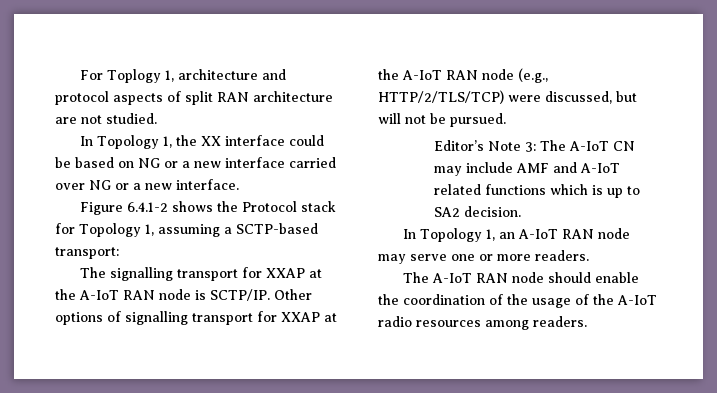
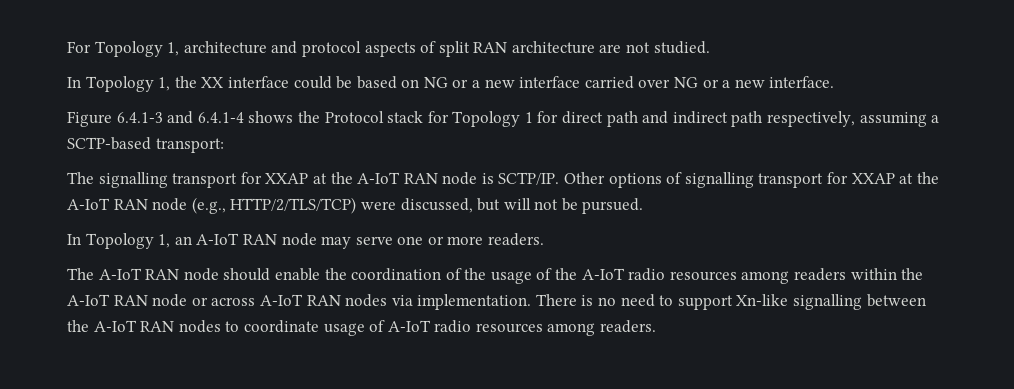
[107,69,162,83] Toplogy -> [94,41,163,57] Topology
[127,202,169,212] 6.4.1-2 -> [116,111,244,124] 6.4.1-3 and 6.4.1-4
[144,224,154,236] 1, -> [524,111,856,127] 1 for direct path and indirect path respectively,
[433,140,635,152] [433,162,620,176] [433,184,640,198] [433,206,521,217] // Editor’s Note 3: The A-IoT CN may include AMF and A-IoT related functions which is up to SA2 decision. -> (644, 206) none
(529, 325) none -> [794,268,924,281] [67,294,926,310] [67,320,596,336] readers within the A-IoT RAN node or across A-IoT RAN nodes via implementation. There is no need to support Xn-like signalling between the A-IoT RAN nodes to coordinate usage of A-IoT radio resources among

